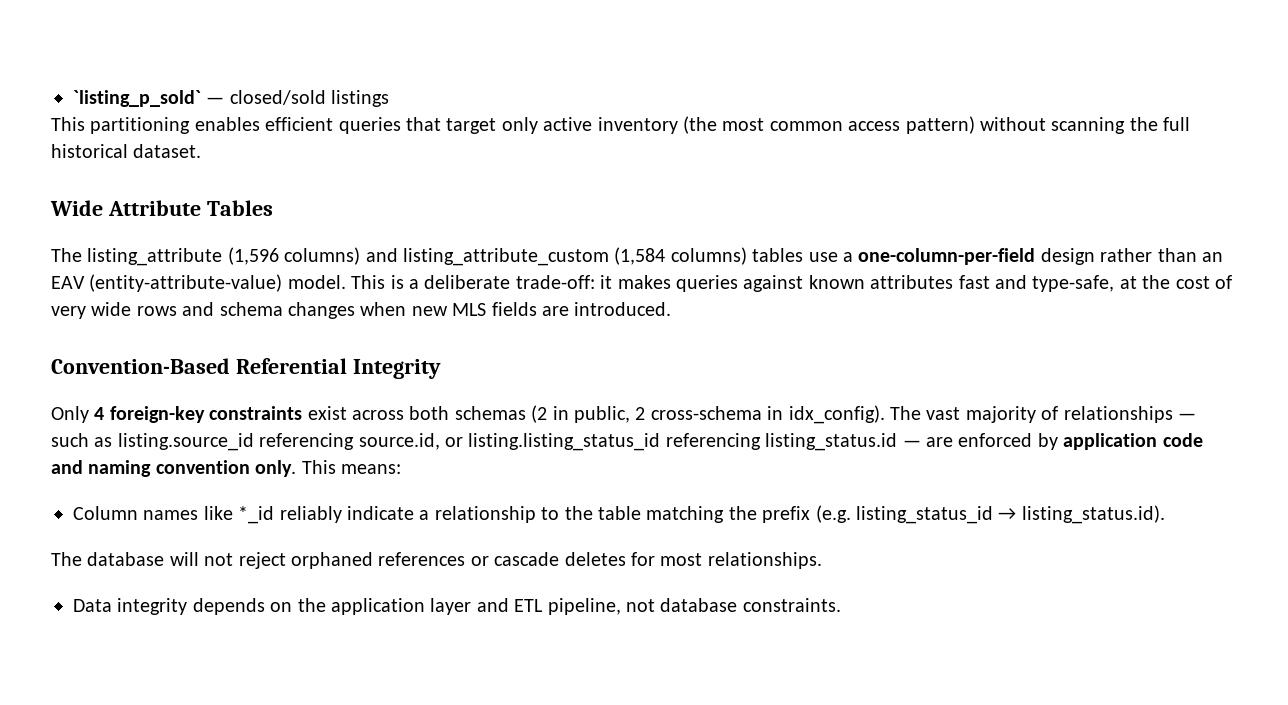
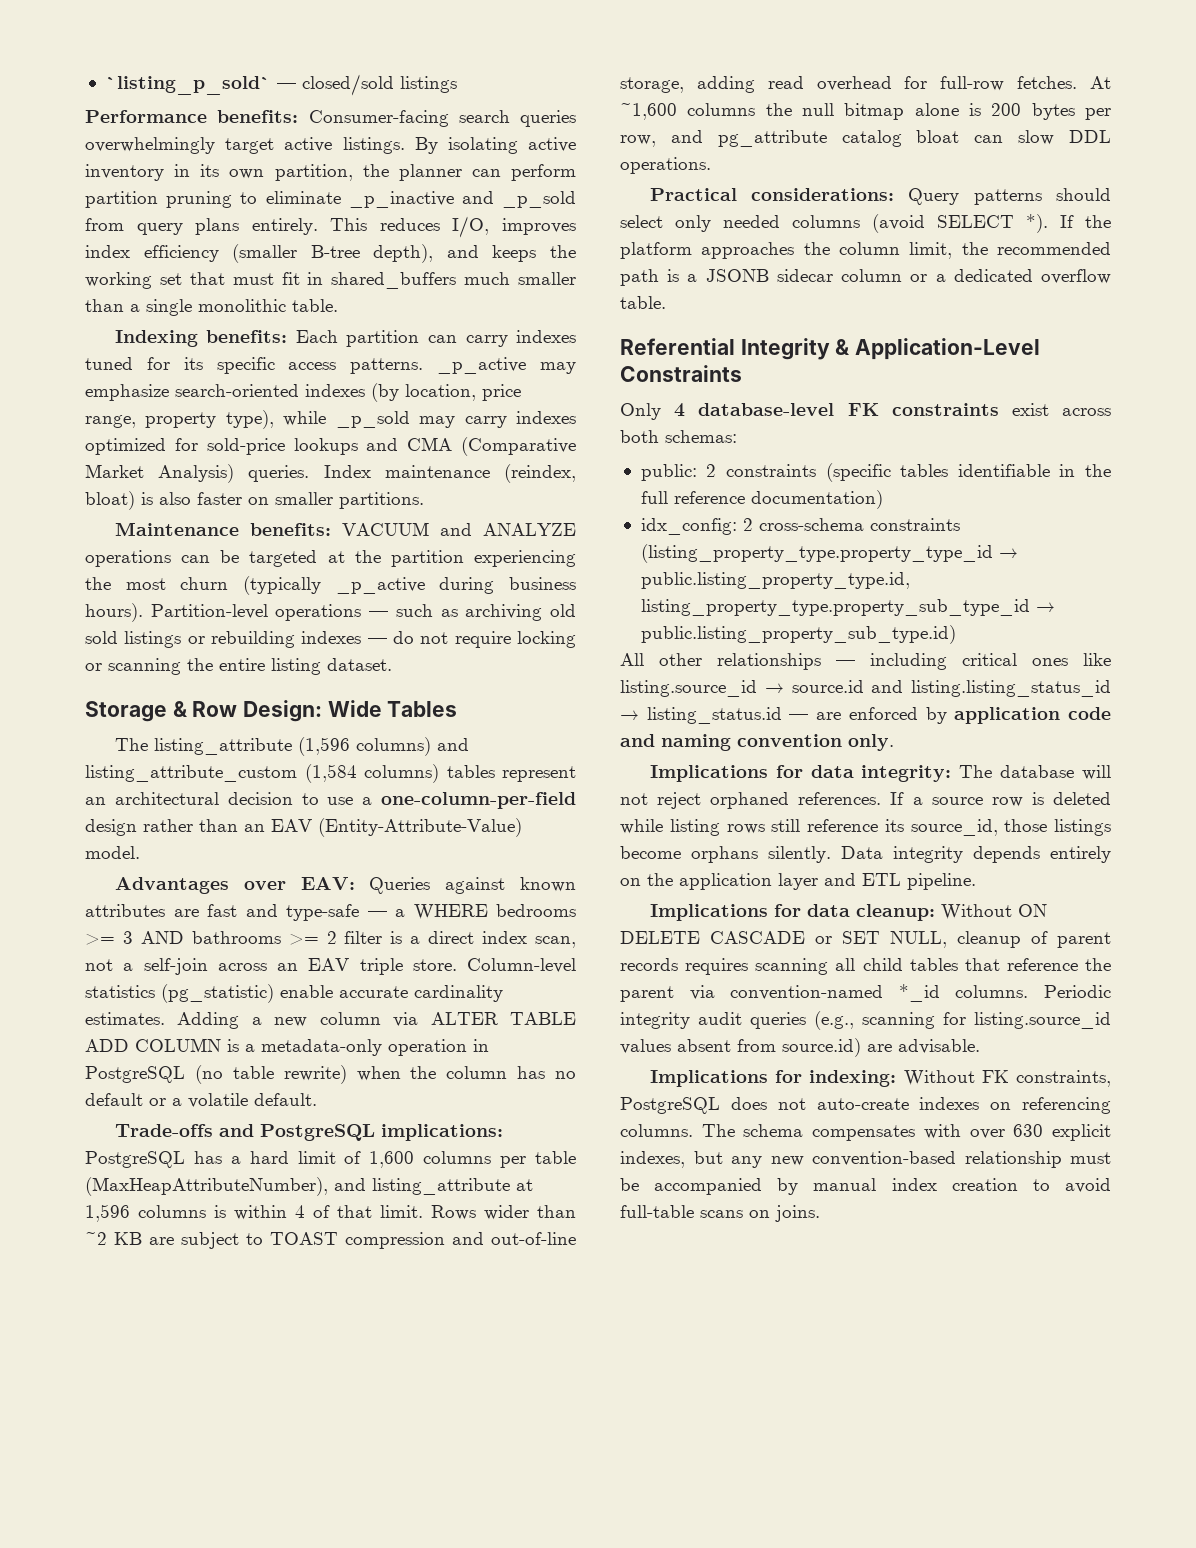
[51,116,1191,134] [51,144,202,158] [50,200,201,216] This partitioning enables efficient queries that target only active inventory (the most common access pattern) without scanning the full historical dataset. // Wide Attribute -> [85,110,576,127] [85,137,576,154] [85,164,576,181] [85,191,576,208] [85,216,576,238] [85,244,576,263] [85,272,576,289] [85,299,338,316] [114,330,576,347] [85,357,576,374] [85,383,521,402] [85,410,576,429] [85,437,576,456] [85,464,576,483] [85,491,424,510] [114,522,576,536] [85,550,576,567] [85,576,576,595] [85,603,576,622] [85,631,576,648] [85,658,392,675] [85,700,382,722] Performance benefits: Consumer-facing search queries overwhelmingly target active listings. By isolating active inventory in its own partition, the planner can perform partition pruning to eliminate _p_inactive and _p_sold from query plans entirely. This reduces I/O, improves index efficiency (smaller B-tree depth), and keeps the working set that must fit in shared_buffers much smaller than a single monolithic table. // Indexing benefits: Each partition can carry indexes tuned for its specific access patterns. _p_active may emphasize search-oriented indexes (by location, price range, property type), while _p_sold may carry indexes optimized for sold-price lookups and CMA (Comparative Market Analysis) queries. Index maintenance (reindex, bloat) is also faster on smaller partitions. // Maintenance benefits: VACUUM and ANALYZE operations can be targeted at the partition experiencing the most churn (typically _p_active during business hours). Partition-level operations — such as archiving old sold listings or rebuilding indexes — do not require locking or scanning the entire listing dataset. // Storage & Row Design: Wide
(804, 255) none -> [502,766,576,782] [85,792,319,805] represent an architectural decision to
[89,274,283,292] (entity-attribute-value) -> [318,818,522,837] (Entity-Attribute-Value)
[351,275,738,292] This is a deliberate trade-off: it makes queries -> [114,877,431,894] // Advantages over EAV: Queries
(954, 282) none -> [173,909,199,917] are
[1032,275,1232,292] [51,302,672,319] [51,358,230,374] type-safe, at the cost of very wide rows and schema changes when new MLS fields are introduced. // Convention-Based -> [286,904,576,921] [85,931,577,948] [85,958,576,975] [85,984,503,1003] [85,1012,576,1029] [85,1038,489,1056] [85,1065,576,1084] [85,1093,317,1108] [114,1124,503,1141] [85,1151,577,1168] [85,1177,533,1196] [85,1204,576,1222] [85,1232,576,1249] [620,76,1111,93] [620,103,1111,120] [620,130,1111,147] [620,157,711,174] [649,188,1111,205] [620,214,1111,233] [620,242,1111,259] [620,269,1111,286] [620,296,666,309] type-safe — a WHERE bedrooms >= 3 AND bathrooms >= 2 filter is a direct index scan, not a self-join across an EAV triple store. Column-level statistics (pg_statistic) enable accurate cardinality estimates. Adding a new column via ALTER TABLE ADD COLUMN is a metadata-only operation in PostgreSQL (no table rewrite) when the column has no default or a volatile default. // Trade-offs and PostgreSQL implications: PostgreSQL has a hard limit of 1,600 columns per table (MaxHeapAttributeNumber), and listing_attribute at 1,596 columns is within 4 of that limit. Rows wider than ~2 KB are subject to TOAST compression and out-of-line storage, adding read overhead for full-row fetches. At ~1,600 columns the null bitmap alone is 200 bytes per row, and pg_attribute catalog bloat can slow DDL operations. // Practical considerations: Query patterns should select only needed columns (avoid SELECT *). If the platform approaches the column limit, the recommended path is a JSONB sidecar column or a dedicated overflow table. //
(441, 369) none -> [835,338,1041,360] [620,365,742,382] & Application-Level Constraints
[109,406,205,423] foreign-key -> [698,403,879,416] database-level FK
[454,405,1196,424] [51,433,761,451] schemas (2 in public, 2 cross-schema in idx_config). The vast majority of relationships — such as listing.source_id referencing source.id, or listing.listing_status_id referencing -> [665,430,737,443] [640,463,1111,482] [640,490,883,509] [640,518,960,535] [640,544,1018,563] [640,572,910,589] [640,599,1055,616] [640,625,956,644] [620,653,1111,670] [620,680,1111,697] [620,710,639,720] schemas: // public: 2 constraints (specific tables identifiable in the full reference documentation) // idx_config: 2 cross-schema constraints (listing_property_type.property_type_id → public.listing_property_type.id, listing_property_type.property_sub_type_id → public.listing_property_sub_type.id) // All other relationships — including critical ones like listing.source_id → source.id and listing.listing_status_id →
[301,460,401,474] [73,505,1165,524] This means: // Column names like *_id reliably indicate a relationship to the table matching the prefix (e.g. listing_status_id → listing_status.id). // -> [649,765,952,782] // Implications for data integrity:
[378,552,822,569] references or cascade deletes for most relationships. // -> [798,792,1111,807] [620,819,1111,836] [620,846,831,863] references. If a source row is deleted while listing rows still reference its source_id, those listings become orphans silently.
(265, 606) none -> [1050,846,1111,863] entirely
[547,598,841,615] pipeline, not database constraints. -> [907,873,976,890] [649,904,1047,921] [620,931,1111,948] [620,958,1111,975] [620,984,1111,1002] [620,1011,1111,1030] [620,1038,980,1057] [649,1070,1111,1087] [620,1097,1111,1114] [620,1124,1111,1141] [620,1151,1111,1168] [620,1178,1111,1195] [620,1205,820,1222] pipeline. // Implications for data cleanup: Without ON DELETE CASCADE or SET NULL, cleanup of parent records requires scanning all child tables that reference the parent via convention-named *_id columns. Periodic integrity audit queries (e.g., scanning for listing.source_id values absent from source.id) are advisable. // Implications for indexing: Without FK constraints, PostgreSQL does not auto-create indexes on referencing columns. The schema compensates with over 630 explicit indexes, but any new convention-based relationship must be accompanied by manual index creation to avoid full-table scans on joins.

